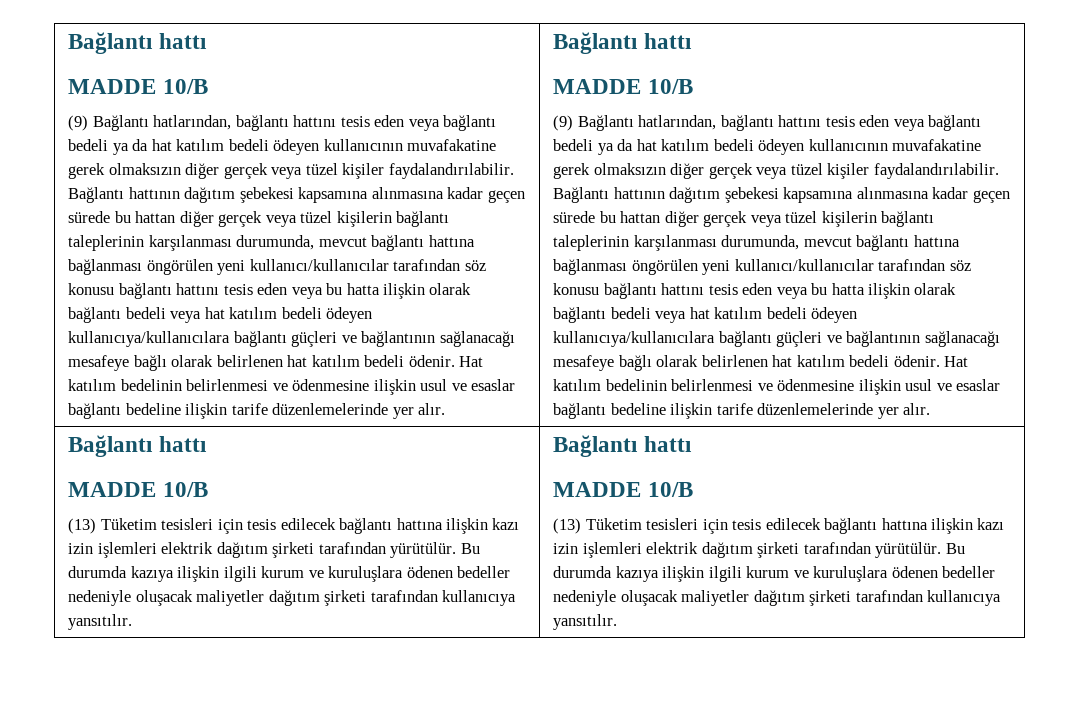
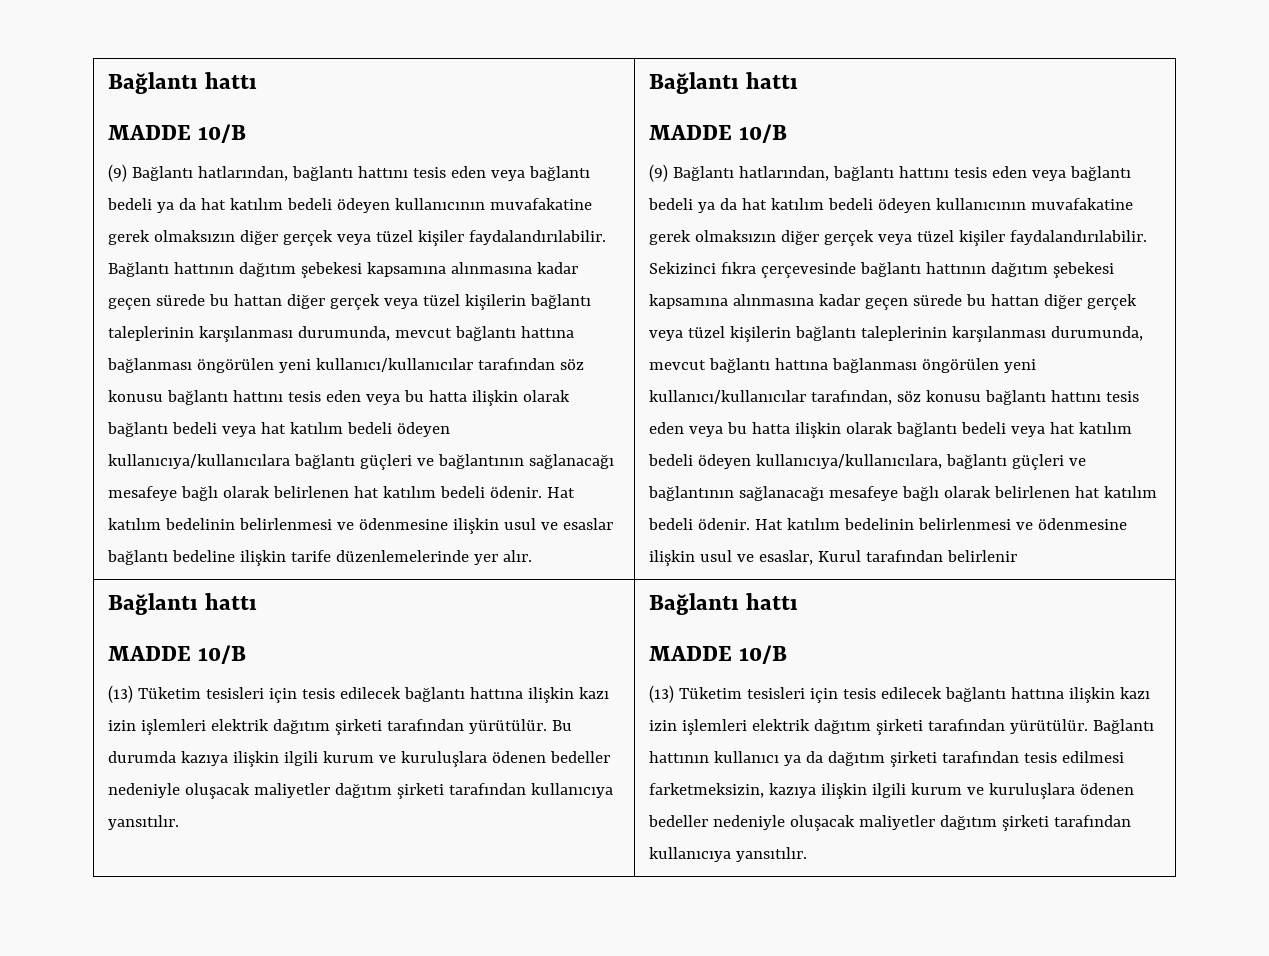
[553,187,610,203] Bağlantı -> [648,262,921,278] Sekizinci fıkra çerçevesinde bağlantı
[878,259,946,271] tarafından -> [810,390,892,405] tarafından,
[553,331,716,347] kullanıcıya/kullanıcılara -> [755,454,942,469] kullanıcıya/kullanıcılara,
[956,379,1001,391] [553,403,931,419] esaslar bağlantı bedeline ilişkin tarife düzenlemelerinde yer alır. -> [758,550,1017,565] esaslar, Kurul tarafından belirlenir
[945,543,965,554] [553,566,613,578] Bu durumda -> [1092,719,1154,734] [648,751,1124,767] [648,783,764,798] Bağlantı hattının kullanıcı ya da dağıtım şirketi tarafından tesis edilmesi farketmeksizin,

